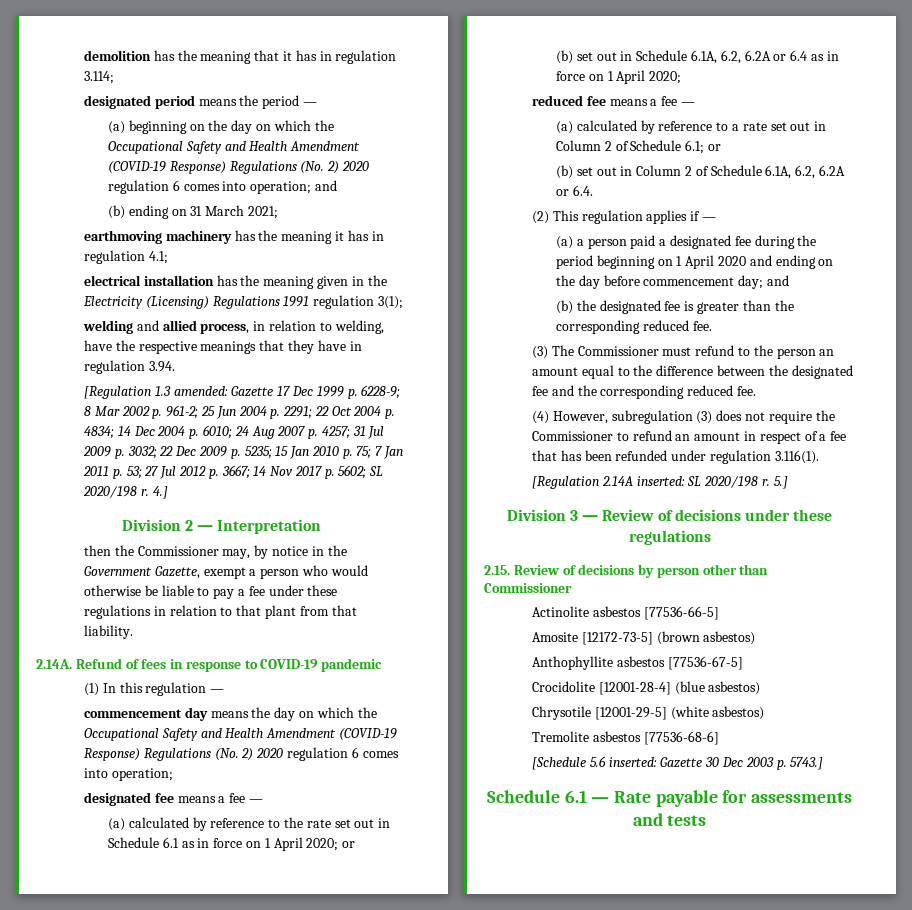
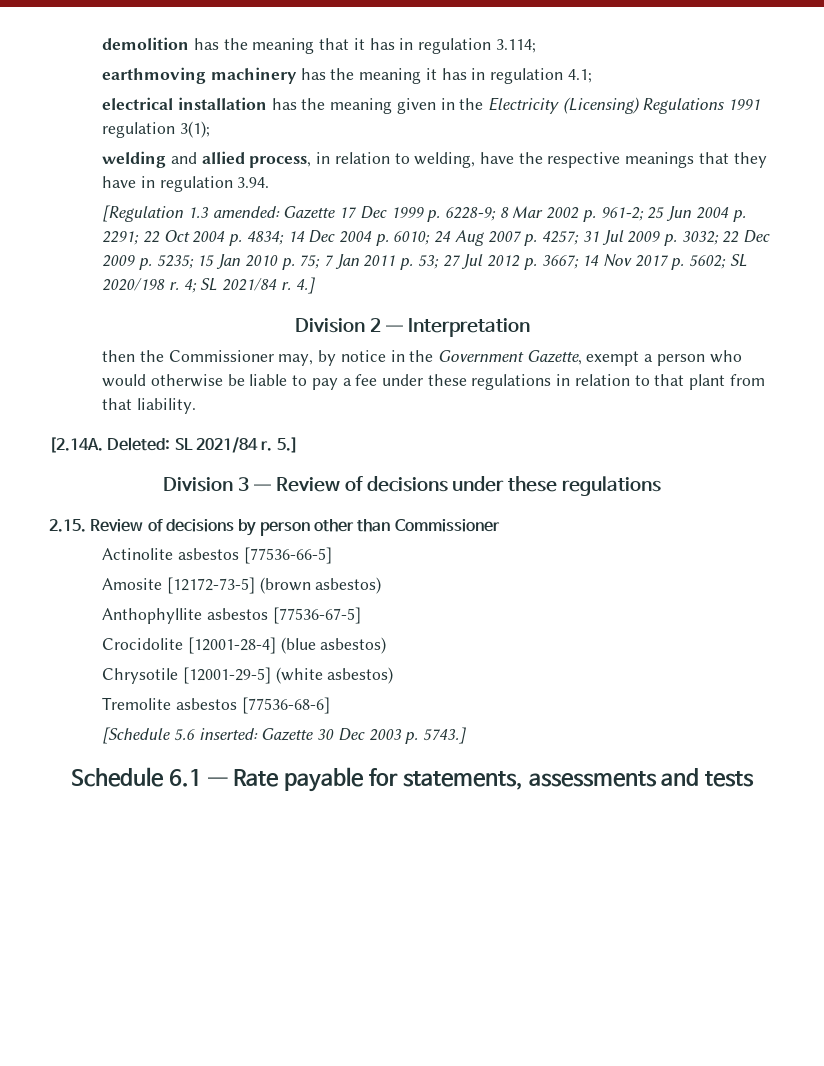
[84,95,317,109] [108,120,334,134] [108,141,361,154] [108,161,370,174] [108,180,338,194] [108,205,279,219] // designated period means the period — // (a) beginning on the day on which the Occupational Safety and Health Amendment (COVID-19 Response) Regulations (No. 2) 2020 regulation 6 comes into operation; and // (b) ending on 31 March 2021; -> (536, 46) none
(149, 492) none -> [183,278,291,293] 4; SL 2021/84 r.
[36,658,383,672] [84,682,225,696] [84,707,377,721] [84,728,397,741] [84,747,399,761] [84,768,173,781] [84,792,263,806] [108,817,391,831] [108,837,356,851] [556,50,839,64] [556,70,682,84] [532,95,695,106] [556,120,827,134] [556,140,722,154] [556,165,845,179] [556,185,593,196] [532,210,716,224] [556,235,817,249] [556,255,834,269] [556,275,790,289] [556,300,794,314] [556,320,712,334] [532,345,835,359] [532,365,853,379] [532,385,756,399] [532,410,835,424] [532,430,847,444] [532,450,819,464] [532,476,759,489] 2.14A. Refund of fees in response to COVID-19 pandemic // (1) In this regulation — // commencement day means the day on which the Occupational Safety and Health Amendment (COVID-19 Response) Regulations (No. 2) 2020 regulation 6 comes into operation; // designated fee means a fee — // (a) calculated by reference to the rate set out in Schedule 6.1 as in force on 1 April 2020; or // (b) set out in Schedule 6.1A, 6.2, 6.2A or 6.4 as in force on 1 April 2020; // reduced fee means a fee — // (a) calculated by reference to a rate set out in Column 2 of Schedule 6.1; or // (b) set out in Column 2 of Schedule 6.1A, 6.2, 6.2A or 6.4. // (2) This regulation applies if — // (a) a person paid a designated fee during the period beginning on 1 April 2020 and ending on the day before commencement day; and // (b) the designated fee is greater than the corresponding reduced fee. // (3) The Commissioner must refund to the person an amount equal to the difference between the designated fee and the corresponding reduced fee. // (4) However, subregulation (3) does not require the Commissioner to refund an amount in respect of a fee that has been refunded under regulation 3.116(1). // [Regulation 2.14A inserted: SL 2020/198 -> [49,437,258,453] [2.14A. Deleted: SL 2021/84
(748, 796) none -> [402,771,523,790] statements,

